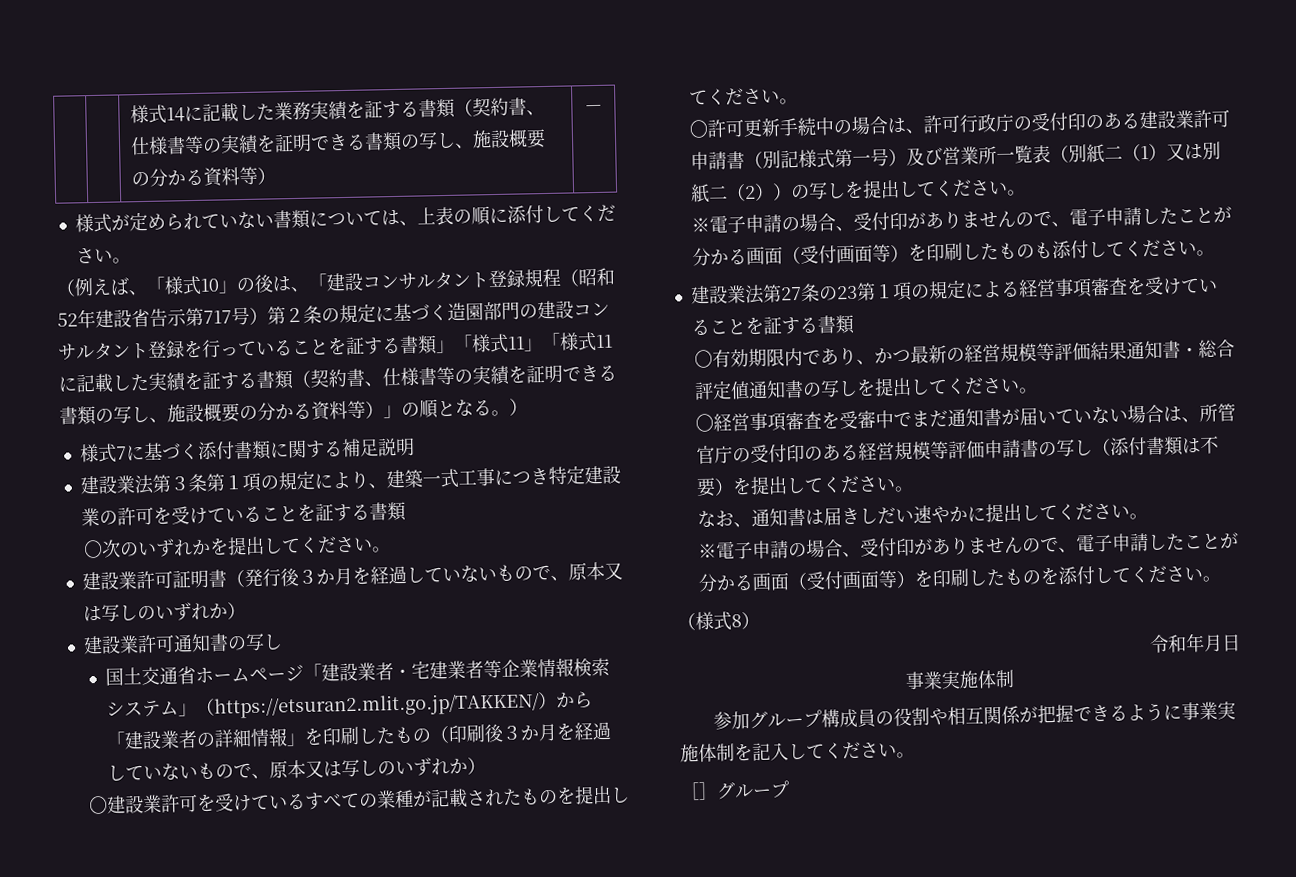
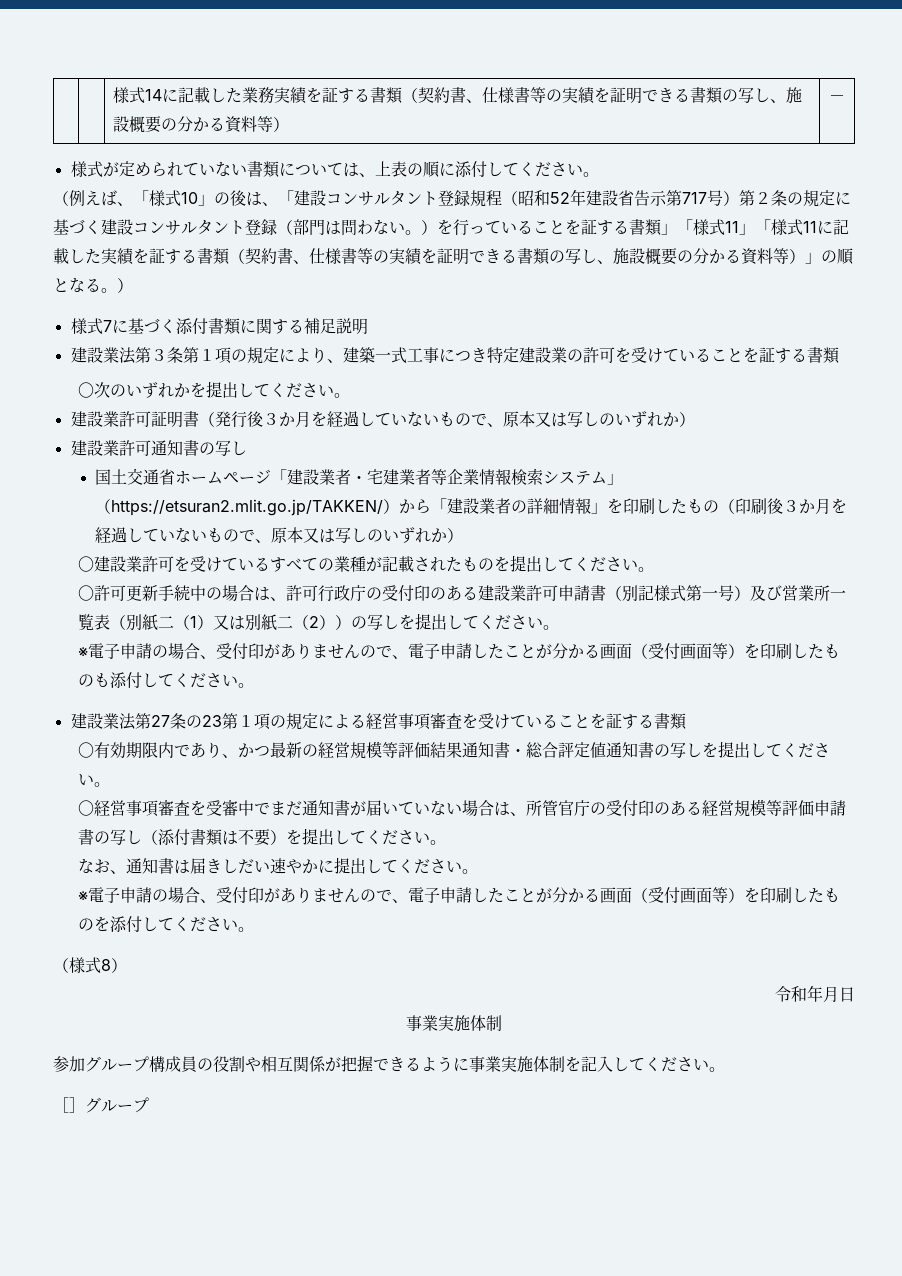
[447,300,610,321] [57,340,185,361] 造園部門の建設コンサルタント登録 -> [101,219,437,236] 建設コンサルタント登録（部門は問わない。）

